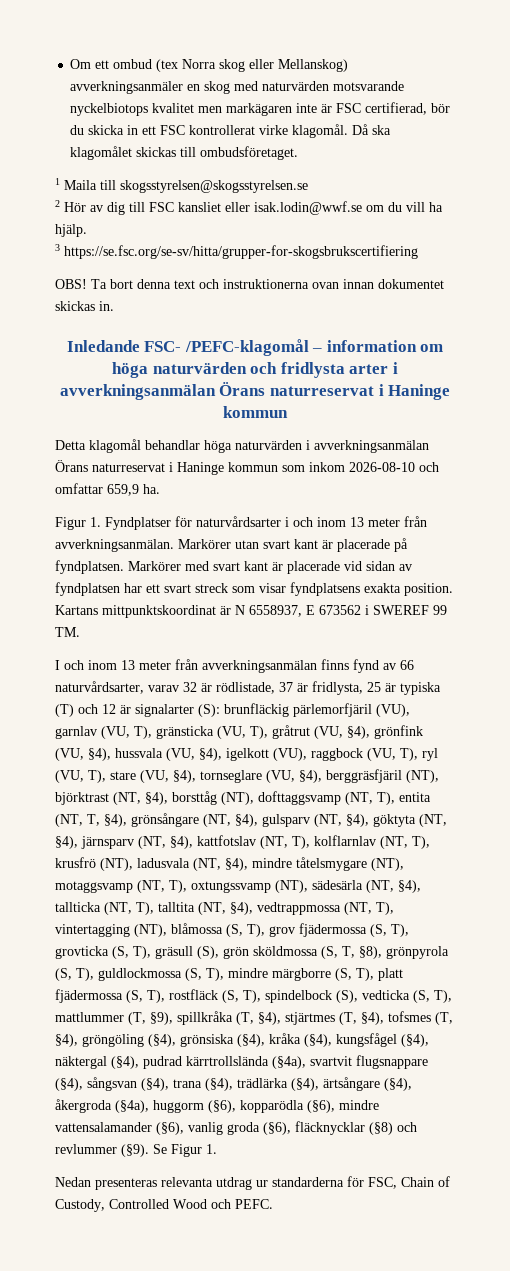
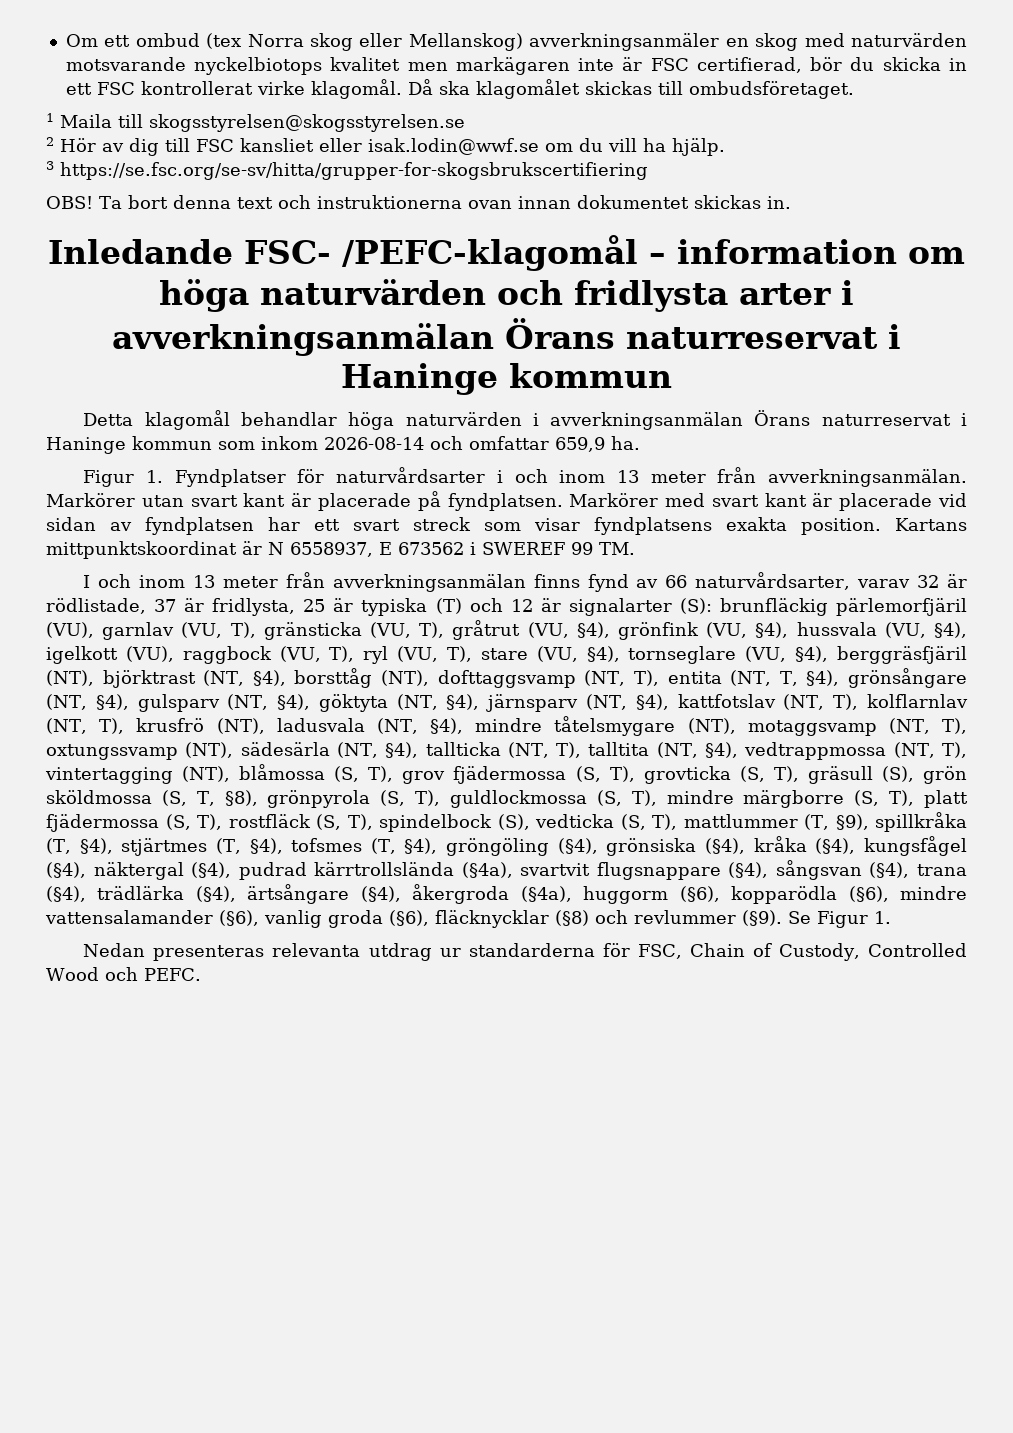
[349,462,415,472] 2026-08-10 -> [324,437,424,450] 2026-08-14

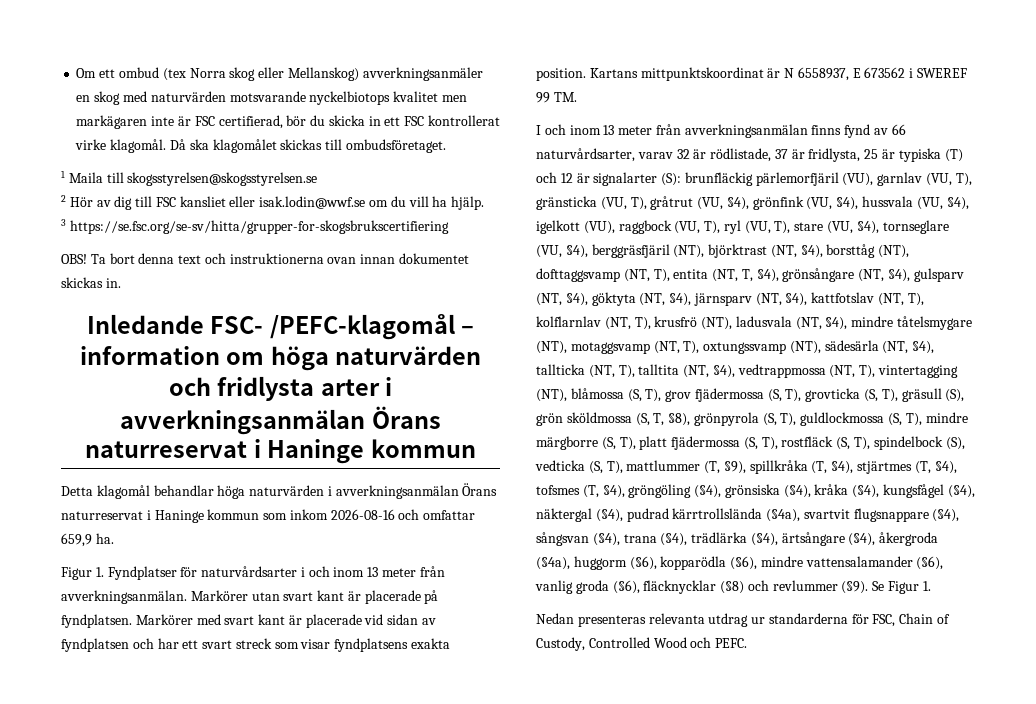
[324,437,424,450] 2026-08-14 -> [330,509,395,520] 2026-08-16
(254, 526) none -> [132,638,154,649] och

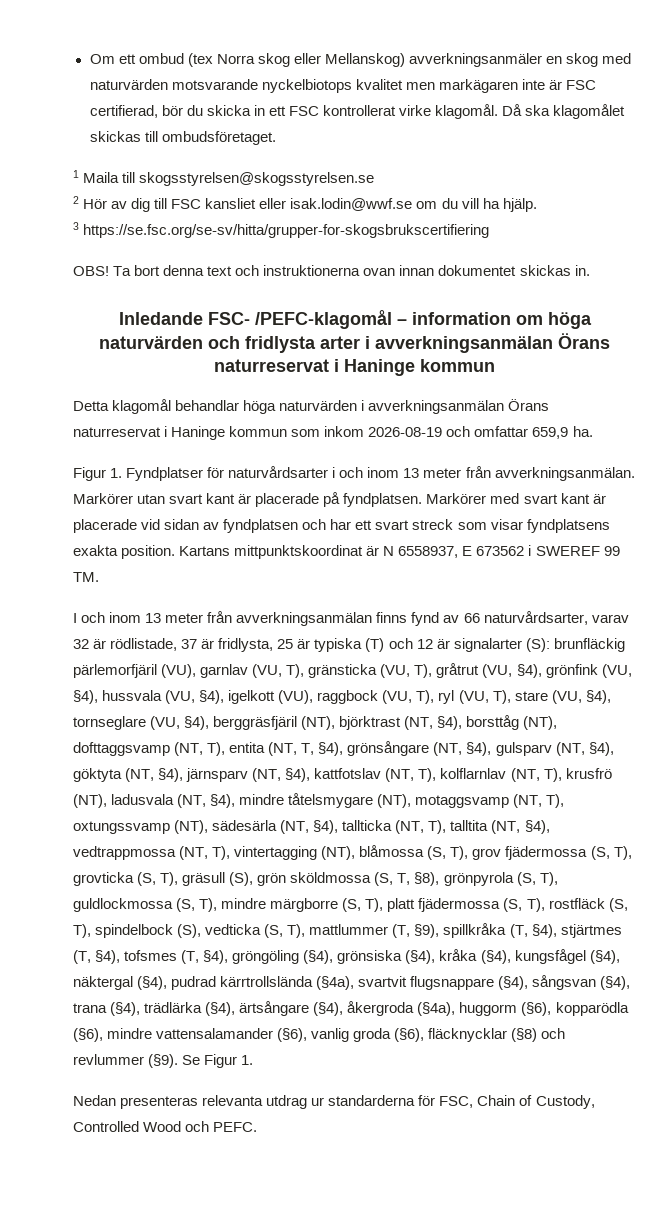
[330,509,395,520] 2026-08-16 -> [368,427,443,437] 2026-08-19

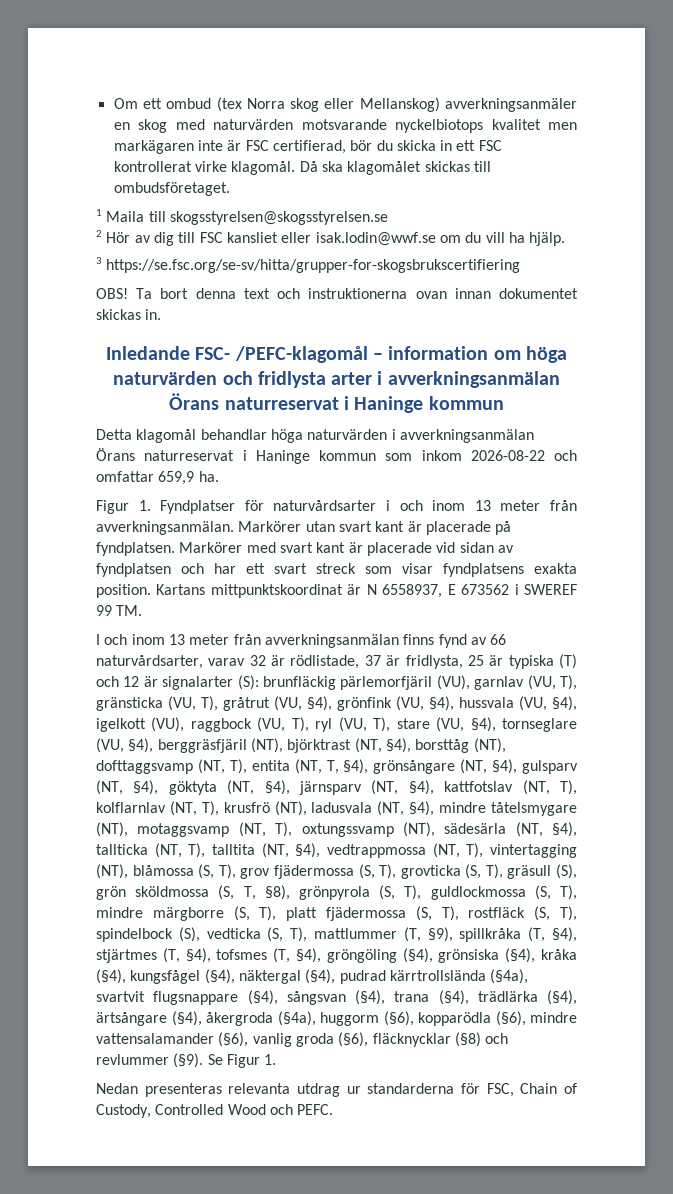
[368,427,443,437] 2026-08-19 -> [470,450,545,461] 2026-08-22

